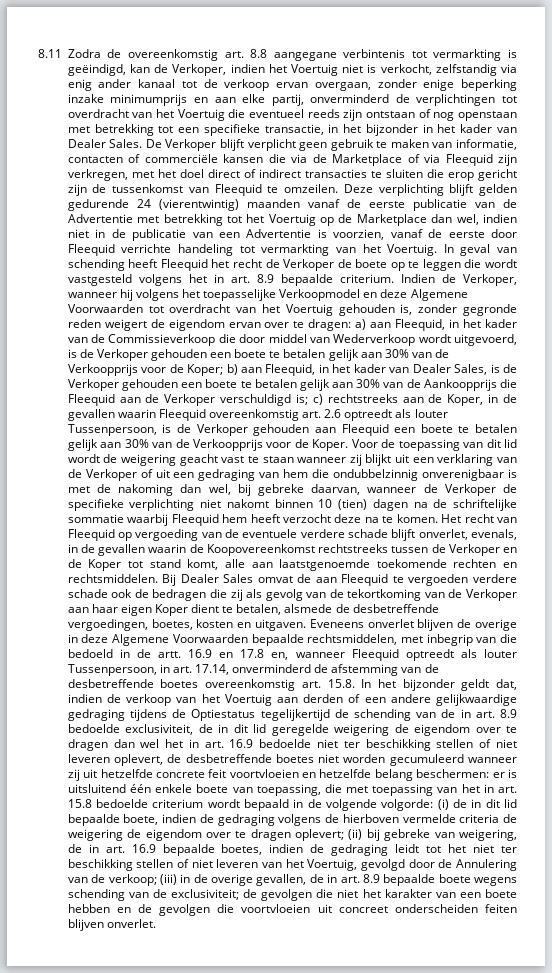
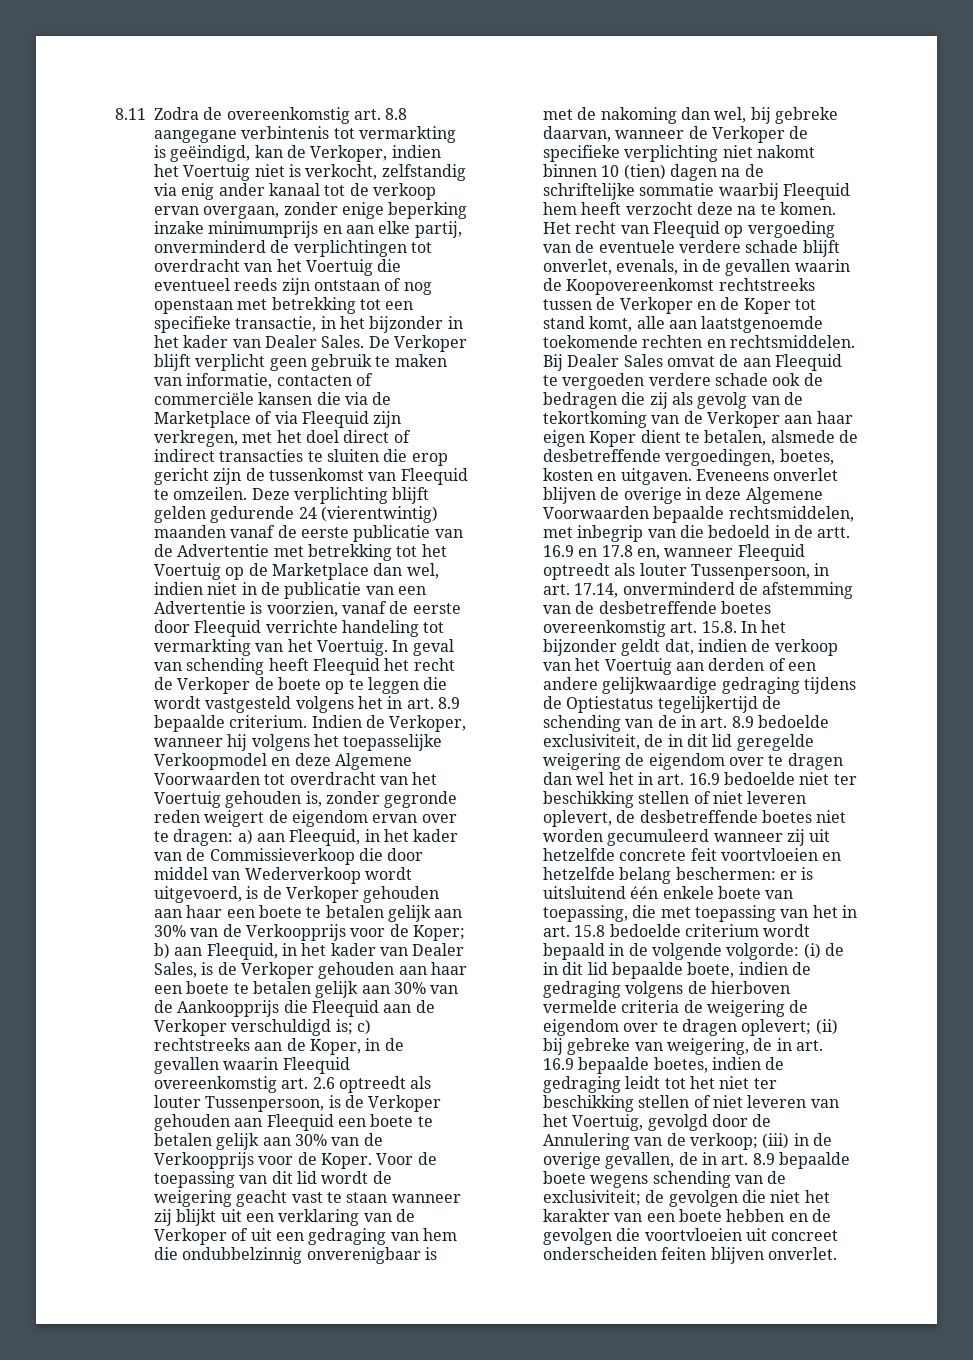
(208, 355) none -> [154,905,223,918] aan haar
(178, 385) none -> [398,962,467,975] aan haar

